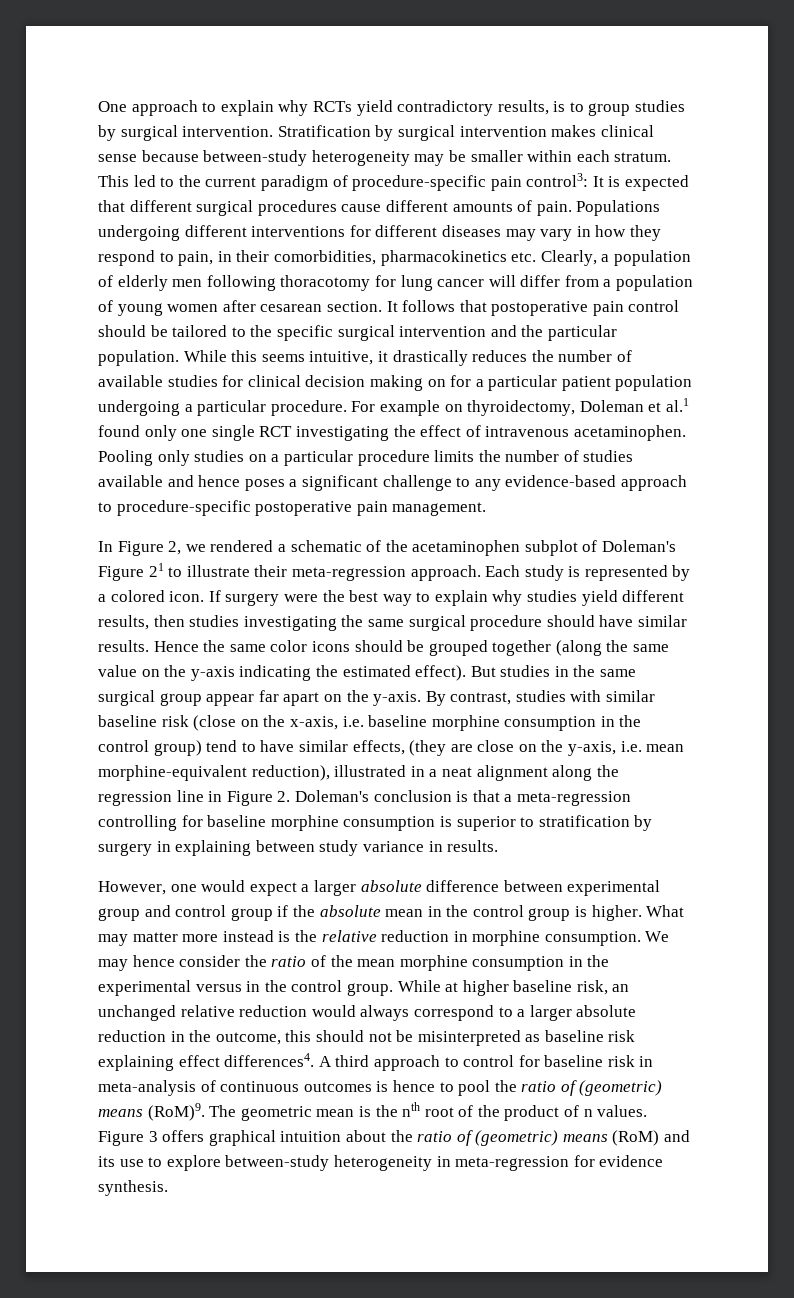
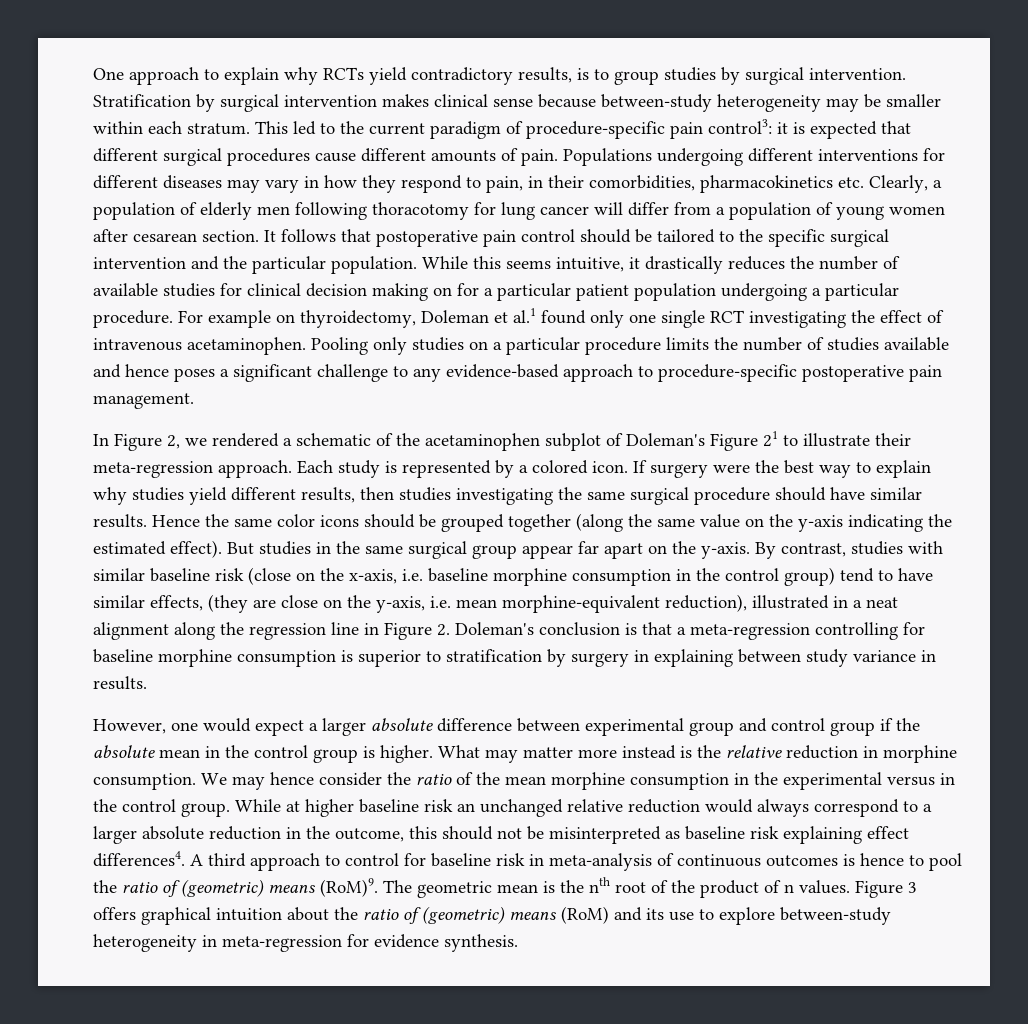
[592,176,604,187] It -> [777,122,788,134] it
[576,980,608,995] risk, -> [424,799,453,812] risk

